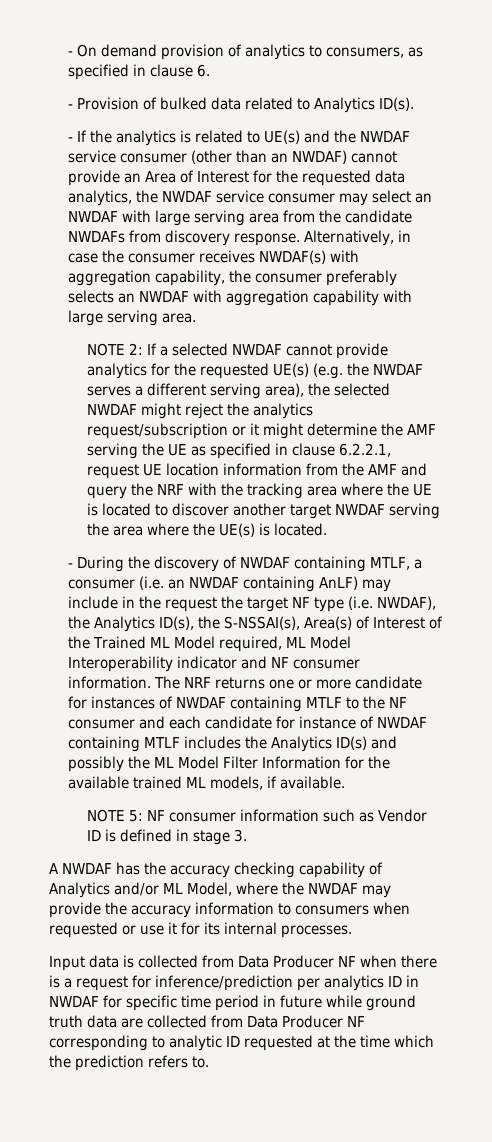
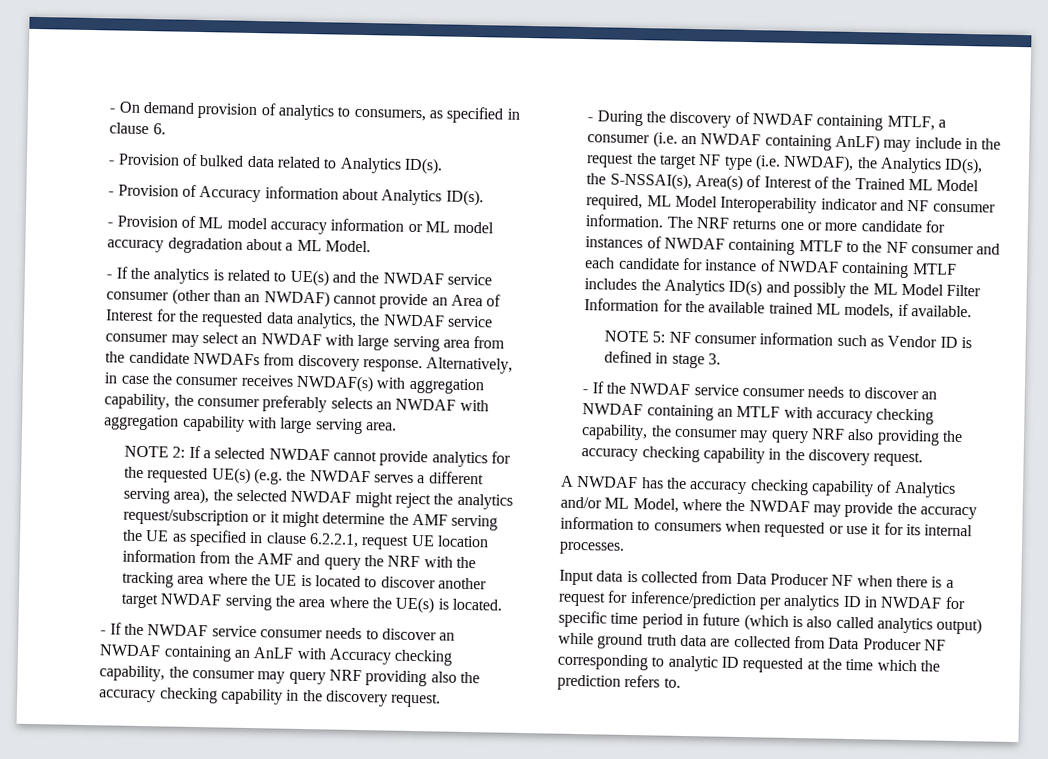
(414, 104) none -> [108,184,484,207] [107,215,495,235] [107,237,372,254] // - Provision of Accuracy information about Analytics ID(s). // - Provision of ML model accuracy information or ML model accuracy degradation about a ML Model.
(327, 529) none -> [100,622,456,641] [99,644,454,666] [99,665,481,687] [99,687,442,708] // - If the NWDAF service consumer needs to discover an NWDAF containing an AnLF with Accuracy checking capability, the consumer may query NRF providing also the accuracy checking capability in the discovery request.
(247, 835) none -> [582,381,938,400] [582,403,935,425] [581,424,964,446] [581,446,924,467] // - If the NWDAF service consumer needs to discover an NWDAF containing an MTLF with accuracy checking capability, the consumer may query NRF also providing the accuracy checking capability in the discovery request.
(322, 1001) none -> [743,614,983,635] (which is also called analytics output)

